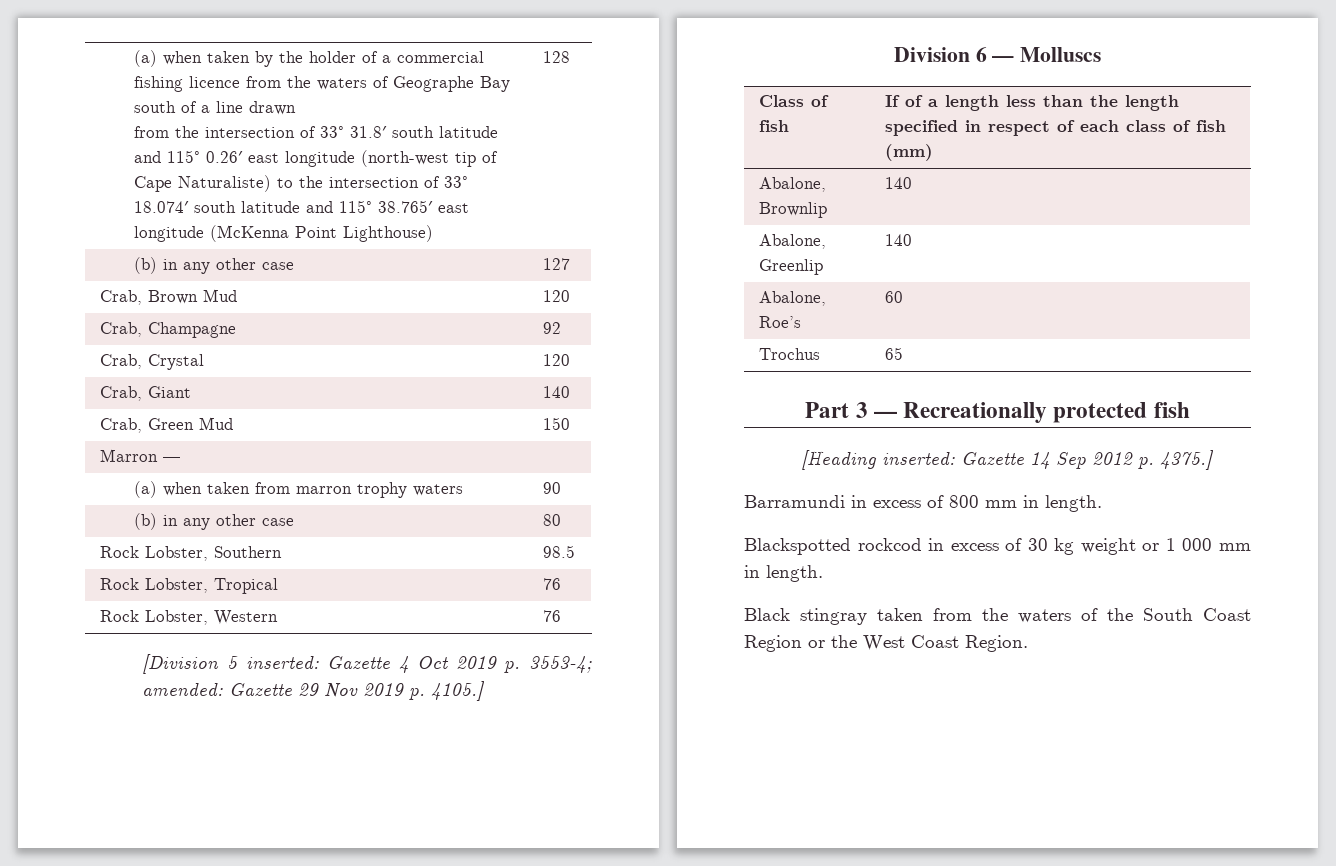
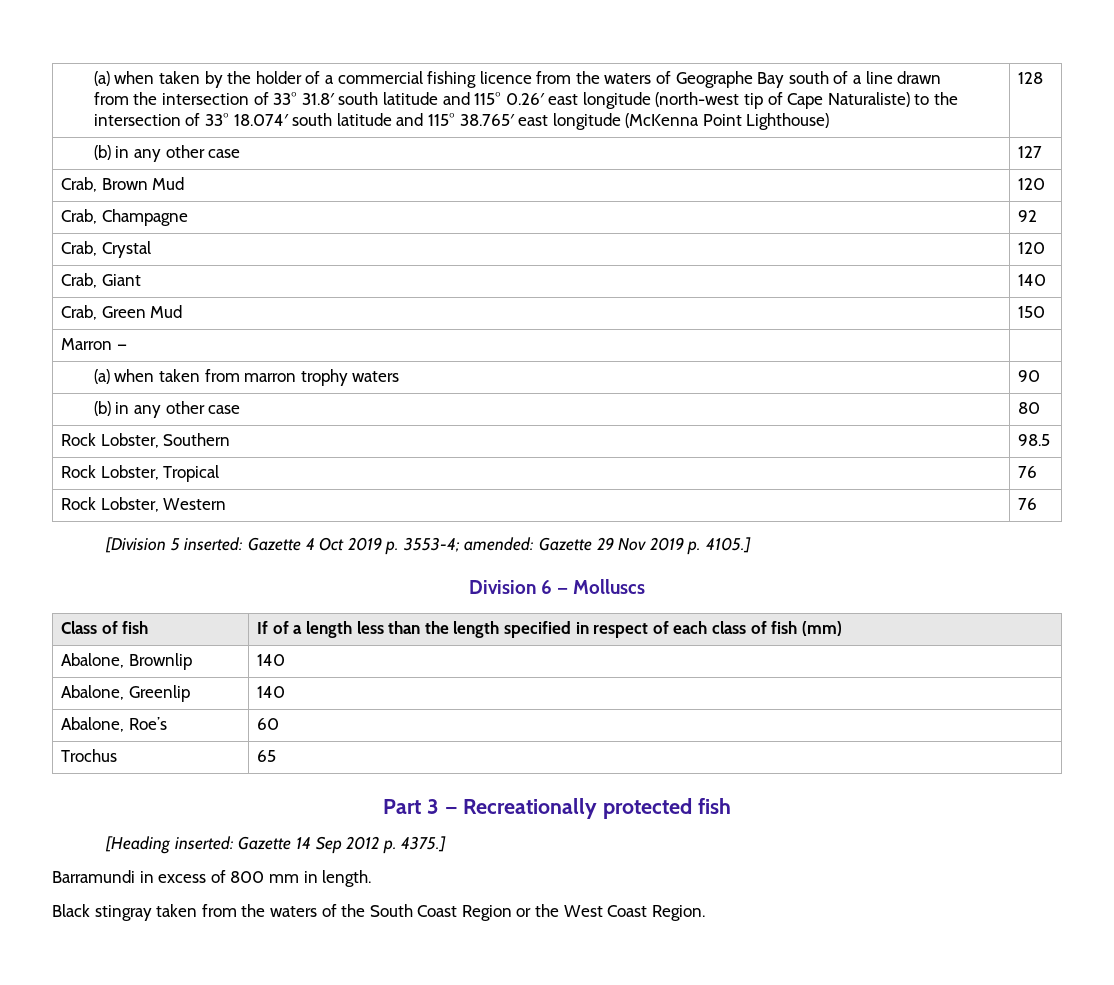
[744,538,1251,555] [744,565,823,582] // Blackspotted rockcod in excess of 30 kg weight or 1 000 mm in length. -> (372, 878) none

